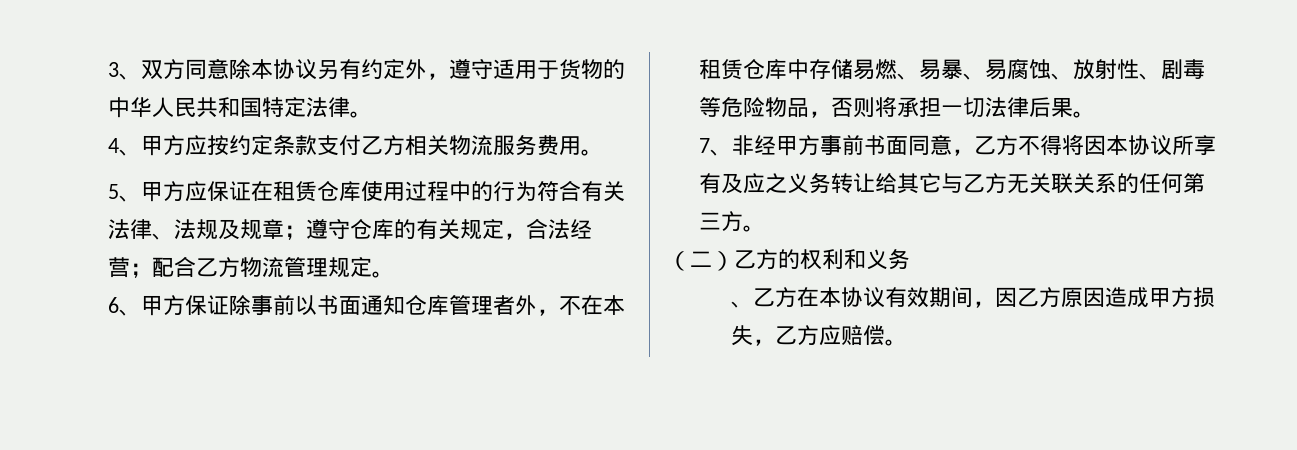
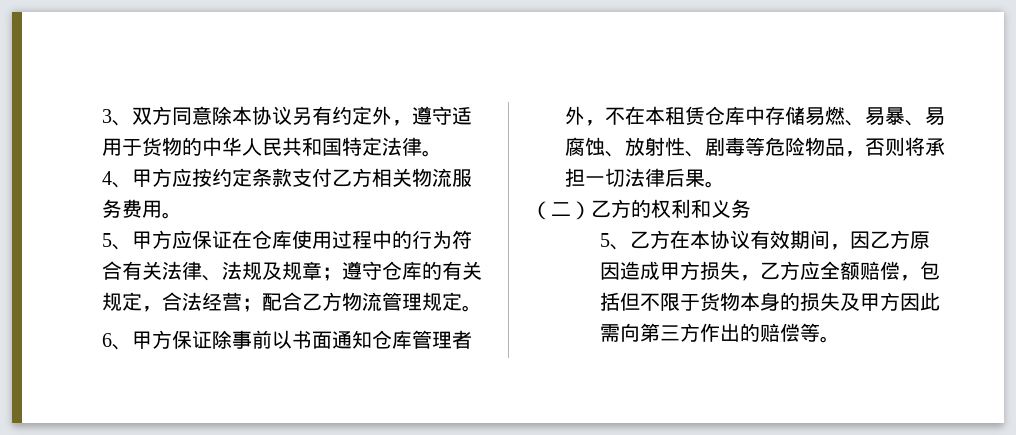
[273,181,318,202] 租赁 -> (253, 239) none
[699,134,1217,156] [699,173,1206,194] [699,211,766,232] // 7、非经甲方事前书面同意，乙方不得将因本协议所享有及应之义务转让给其它与乙方无关联关系的任何第三方。 -> (726, 184) none
(910, 259) none -> [599,233,610,247] 5
[840,325,885,345] 赔偿 -> [819,261,940,281] [599,292,940,312] [599,323,820,342] 全额赔偿，包括但不限于货物本身的损失及甲方因此需向第三方作出的赔偿等

